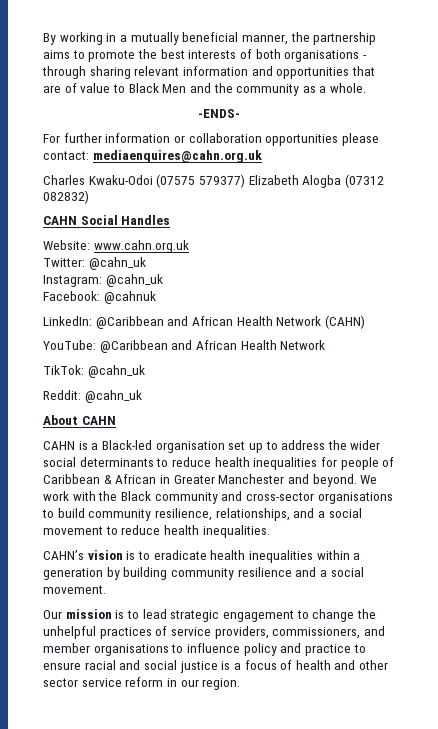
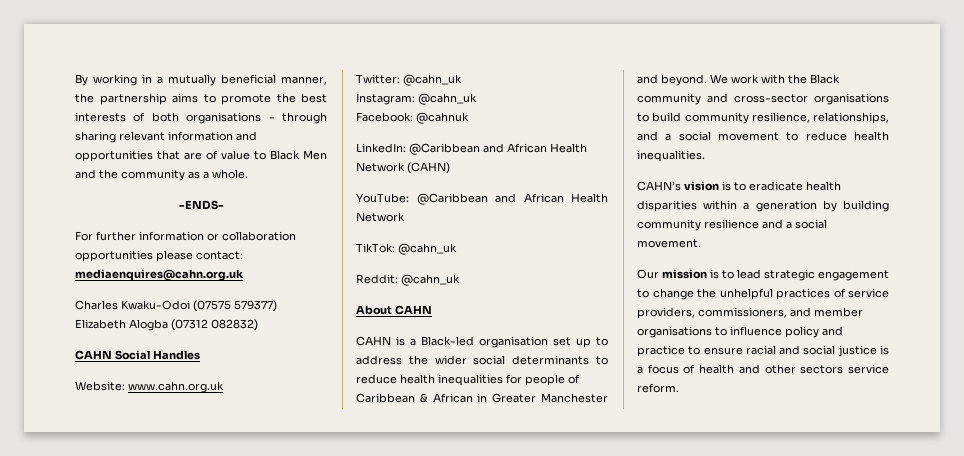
[248,550,313,563] inequalities -> [637,200,697,212] disparities
[43,677,241,690] sector service reform in our region. -> [800,364,889,374] [637,383,679,393] sectors service reform.

